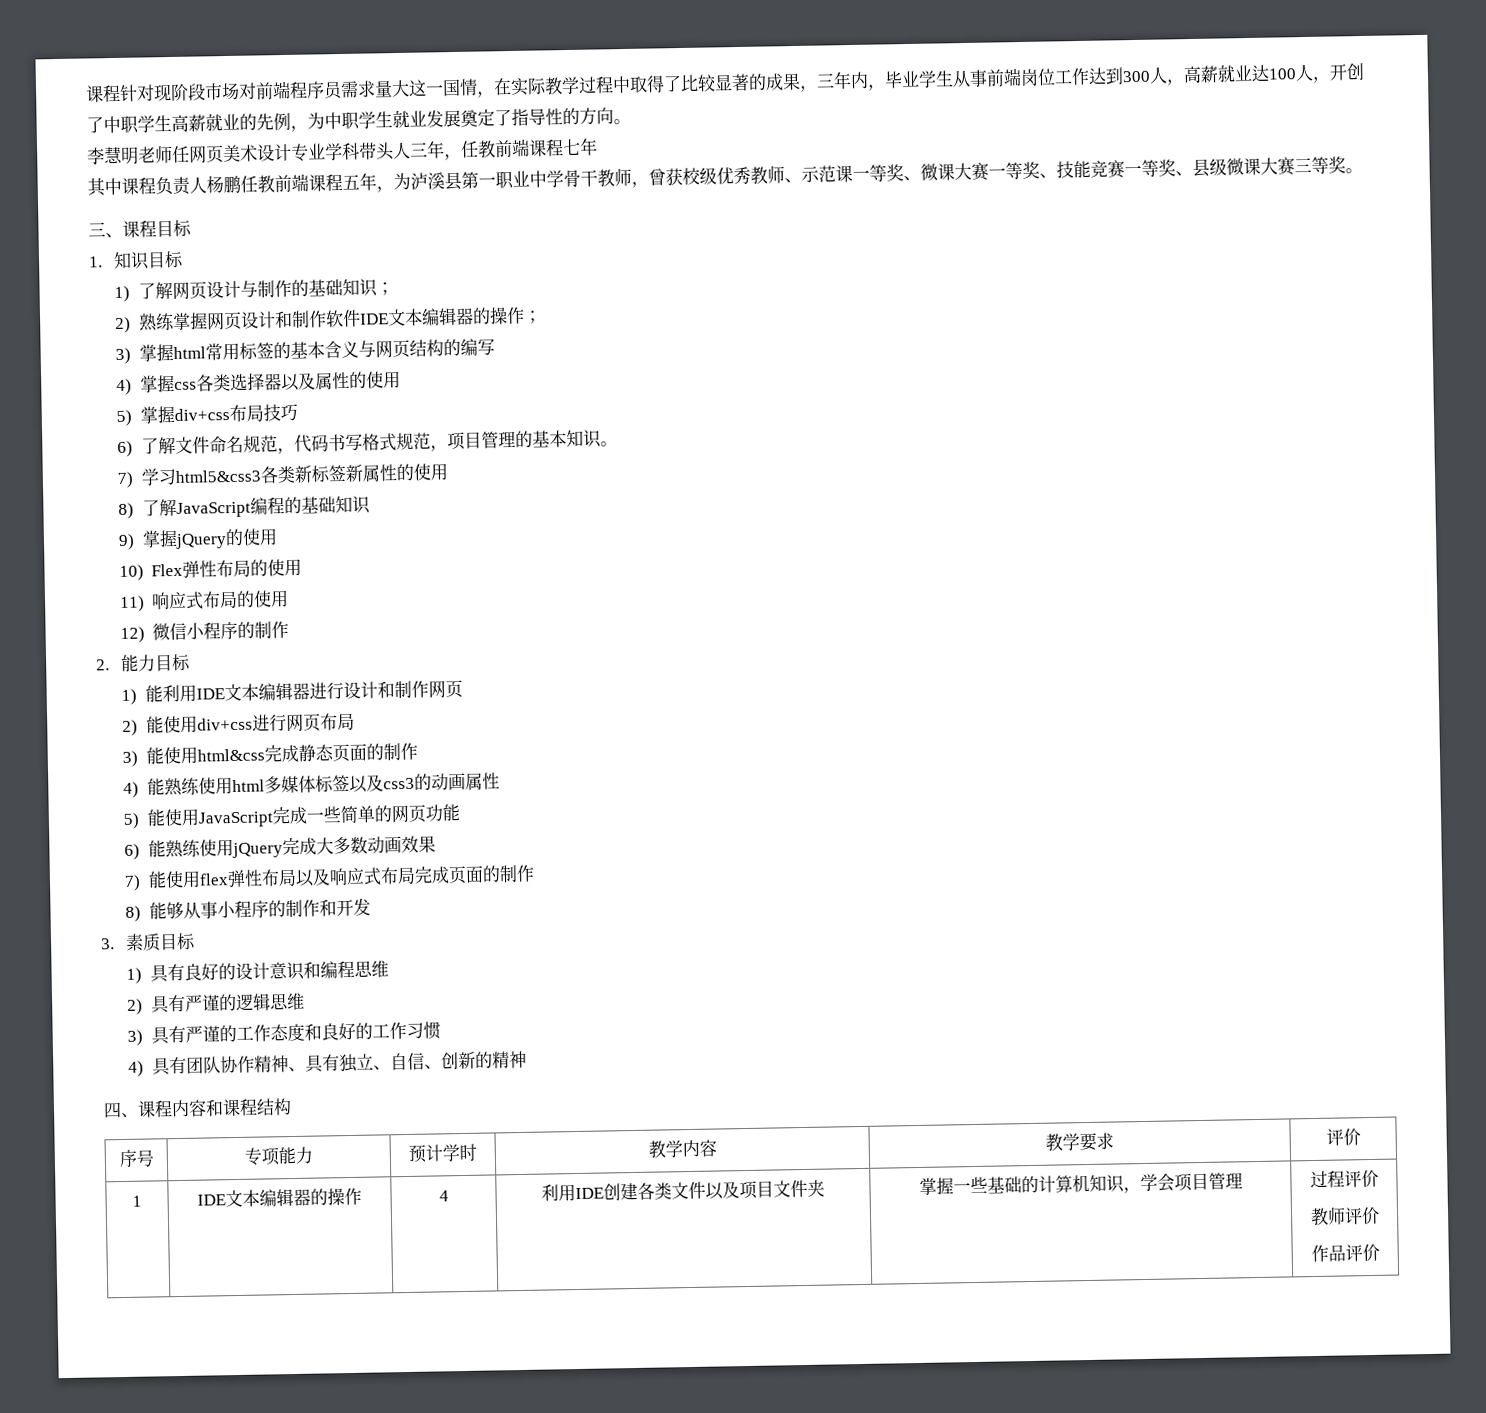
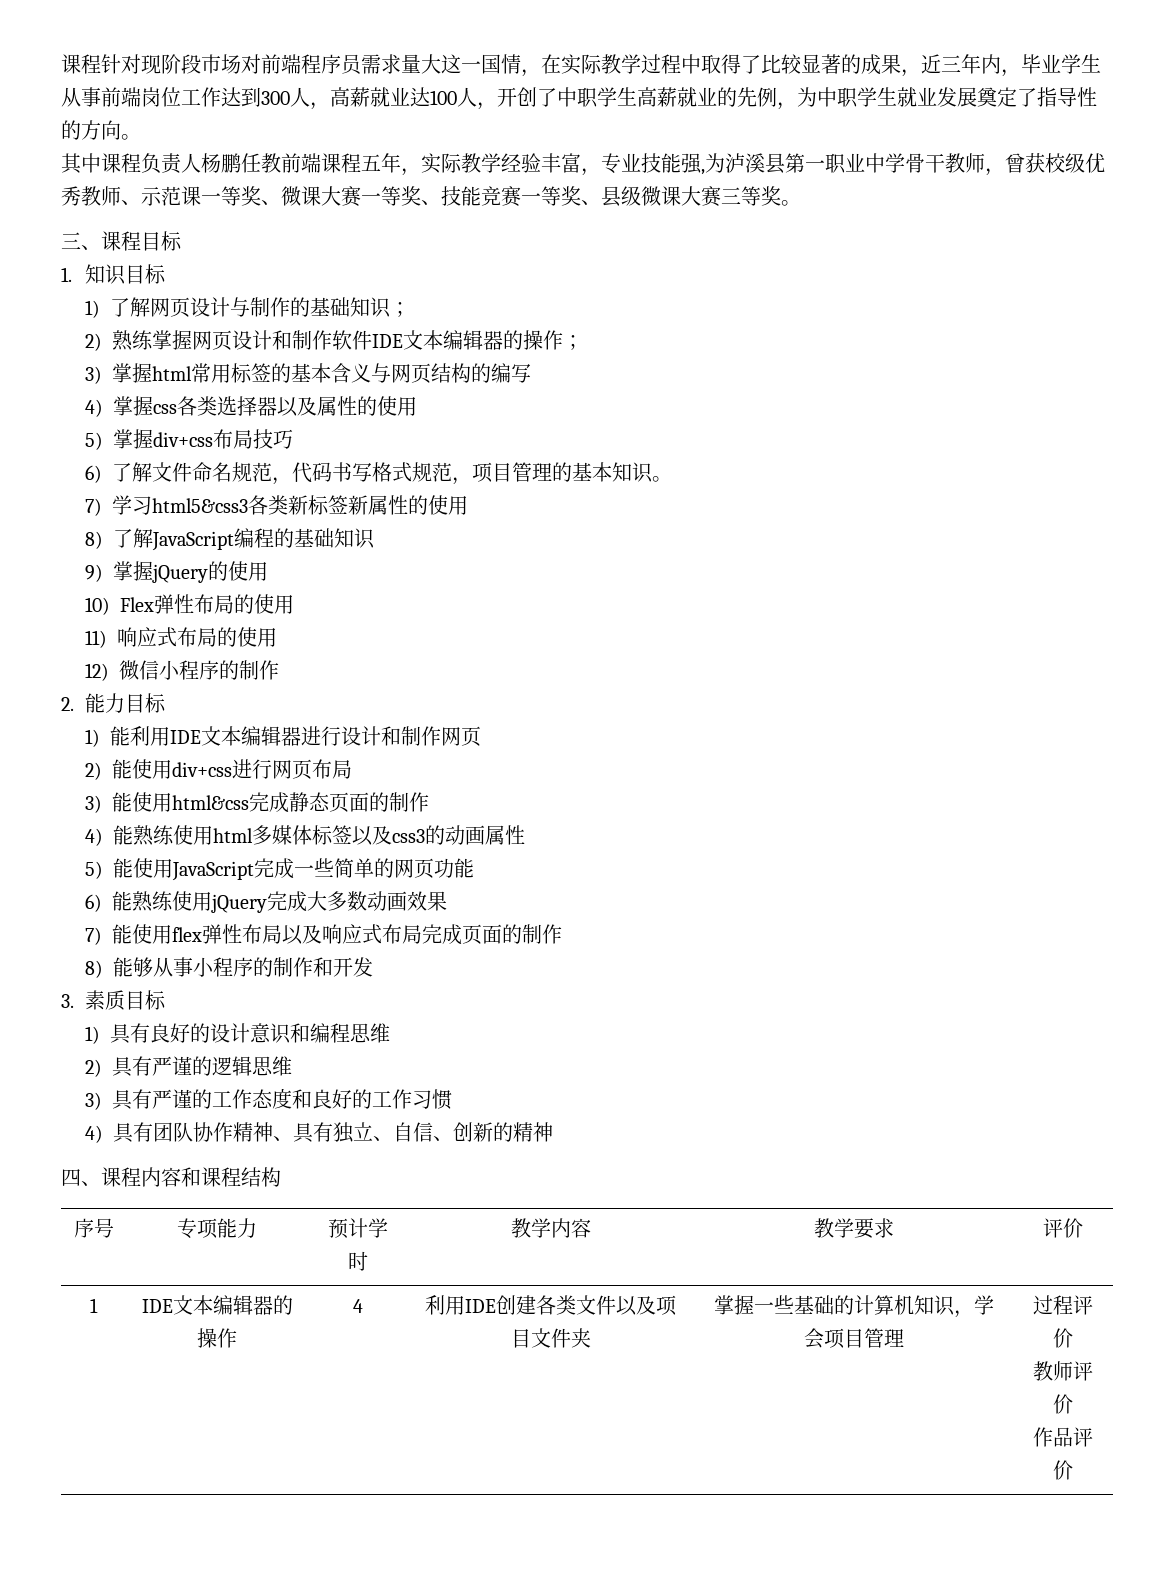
(818, 88) none -> [921,54,941,74] 近
[87,137,598,165] // 李慧明老师任网页美术设计专业学科带头人三年，任教前端课程七年 -> (141, 137) none
(394, 189) none -> [421,153,705,176] 实际教学经验丰富，专业技能强,

